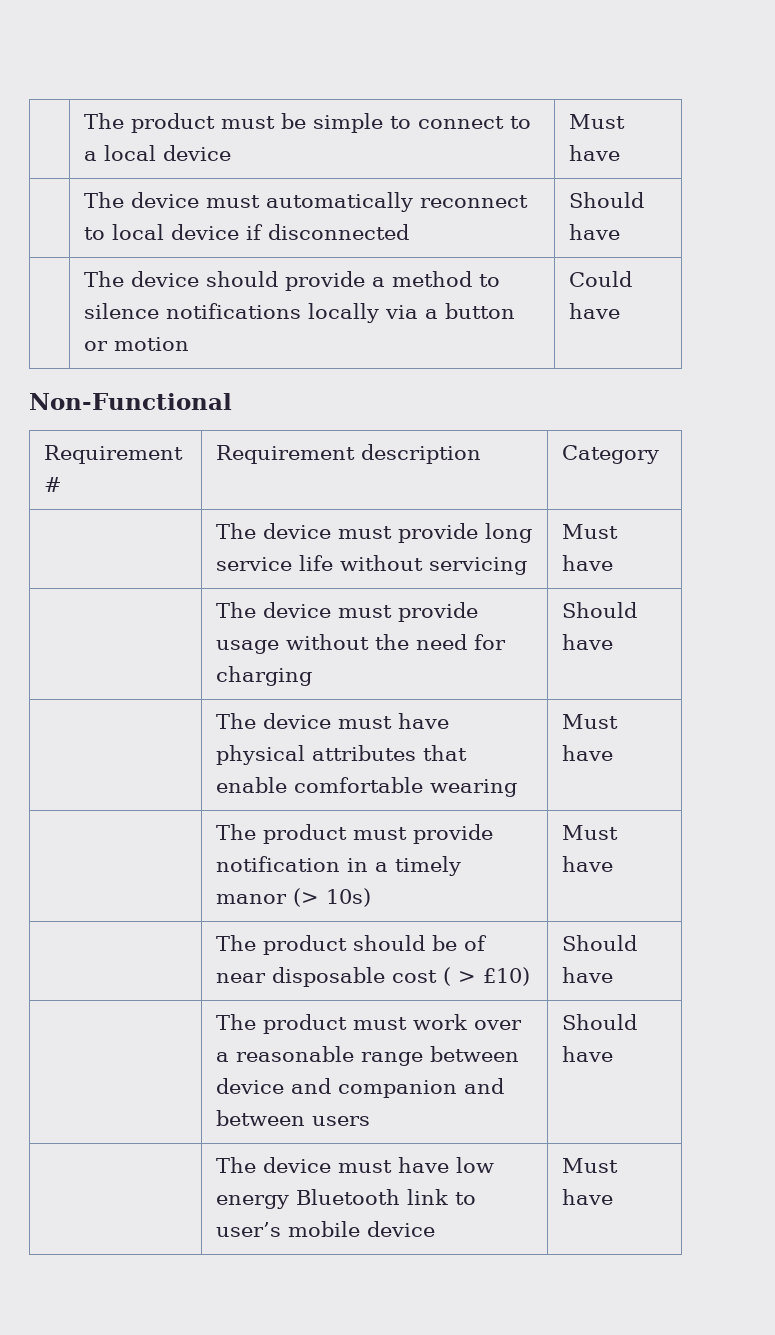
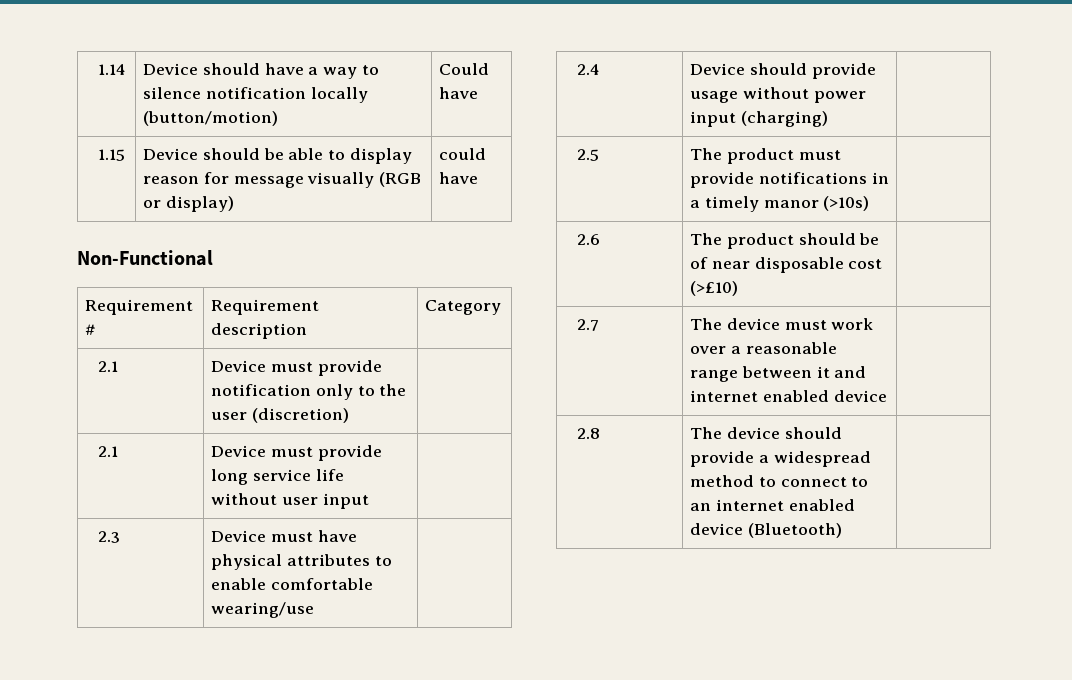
[83,113,531,133] [83,145,231,161] [568,114,625,129] [568,145,620,161] [83,192,528,212] [83,224,409,240] [568,192,644,208] [568,224,620,240] [83,271,500,291] [83,303,515,323] [83,337,189,351] [568,271,632,287] | The product must be simple to connect to a local device | Must have // | The device must automatically reconnect to local device if disconnected | Should have // | The device should provide a method to silence notifications locally via a button or motion | Could -> [97,64,126,75] [143,63,379,79] [143,87,368,103] [143,111,279,126] [439,63,490,75] [439,87,479,99] [97,149,125,161] [143,148,412,164] [143,172,422,188] [143,196,234,212] [439,148,487,160] 1.14 | Device should have a way to silence notification locally (button/motion) | Could have // 1.15 | Device should be able to display reason for message visually (RGB or display) | could
[215,523,331,539] | The device -> [97,361,118,372] [211,360,382,376] [211,384,407,400] [211,408,349,423] [97,446,118,457] [211,445,267,457] 2.1 | Device must provide notification only to the user (discretion) | // 2.1 | Device
[428,557,527,575] [561,524,618,539] [561,555,613,571] [215,602,478,622] [215,634,506,654] [215,666,312,686] [561,602,637,618] [561,634,613,650] [215,713,331,729] servicing | Must have // | The device must provide usage without the need for charging | Should have // | The device -> [281,493,369,509] [97,531,120,543] [211,530,267,542] user input | // 2.3 | Device
[422,745,467,761] that -> [374,556,392,566] to
[429,779,517,797] [561,714,618,729] [561,745,613,761] wearing | Must have // -> [211,602,315,618] [576,64,600,75] [690,63,876,79] [690,87,866,103] [690,111,828,127] [576,149,599,161] wearing/use | // 2.4 | Device should provide usage without power input (charging) | // 2.5
[215,856,340,872] notification -> [758,172,867,184] notifications
[292,888,371,907] [561,825,618,840] [561,856,613,872] (> 10s) | Must have // -> [823,196,870,211] [576,234,600,245] (>10s) | // 2.6
[442,967,530,986] [561,935,637,951] [561,967,613,983] [215,1014,347,1034] ( > £10) | Should have // | The product -> [690,281,739,296] [576,319,599,331] [690,318,780,330] (>£10) | // 2.7 | The device
[215,1078,504,1098] [215,1110,370,1126] [561,1014,637,1030] [561,1046,613,1062] [215,1157,494,1173] [215,1189,476,1209] [215,1221,435,1237] [561,1158,618,1173] [561,1189,613,1205] device and companion and between users | Should have // | The device must have low energy Bluetooth link to user’s mobile device | Must have -> [816,366,867,378] [690,390,887,402] [576,428,600,439] [690,427,842,439] [690,451,871,467] [690,475,869,487] [690,499,855,511] [690,523,842,538] it and internet enabled device | // 2.8 | The device should provide a widespread method to connect to an internet enabled device (Bluetooth) |

